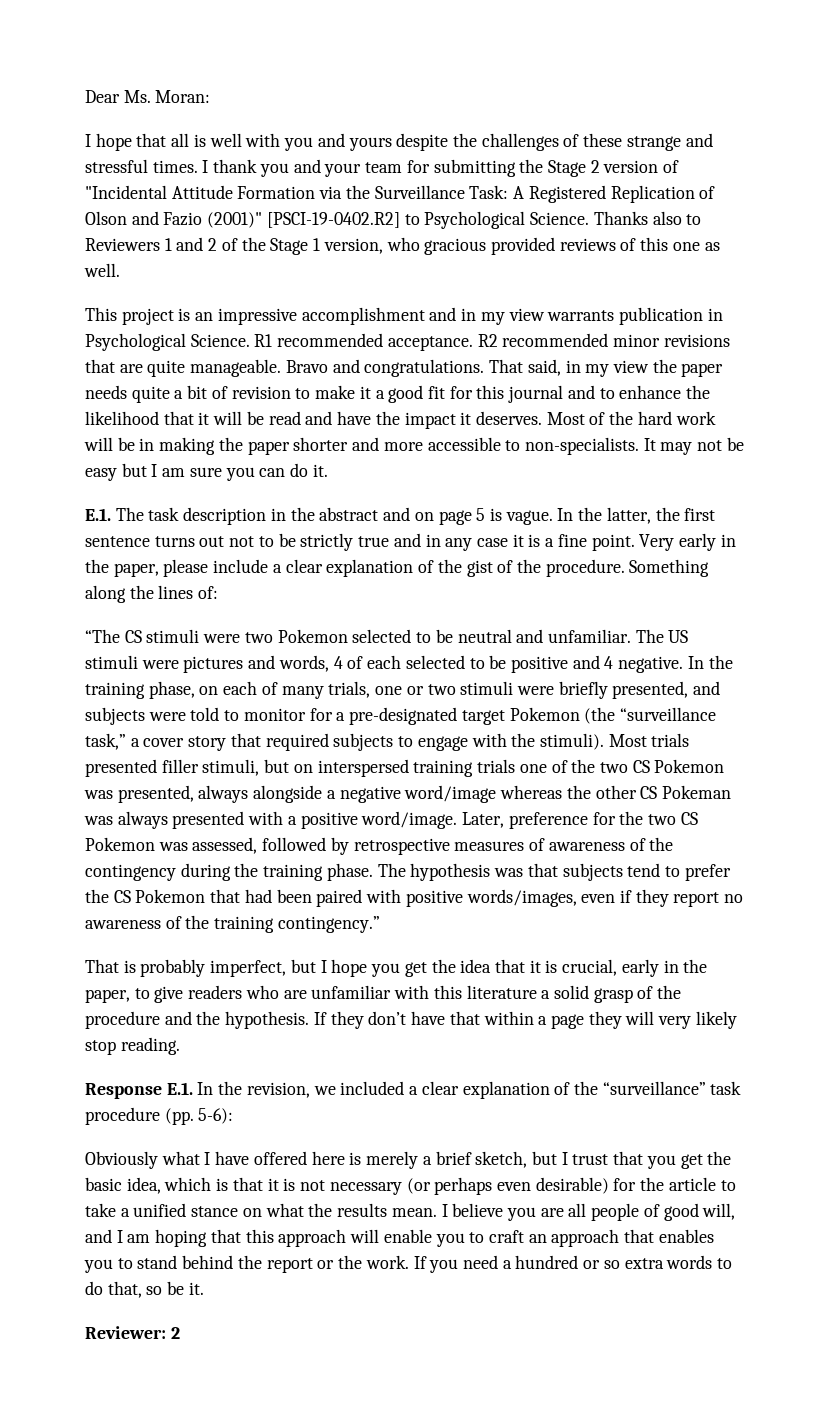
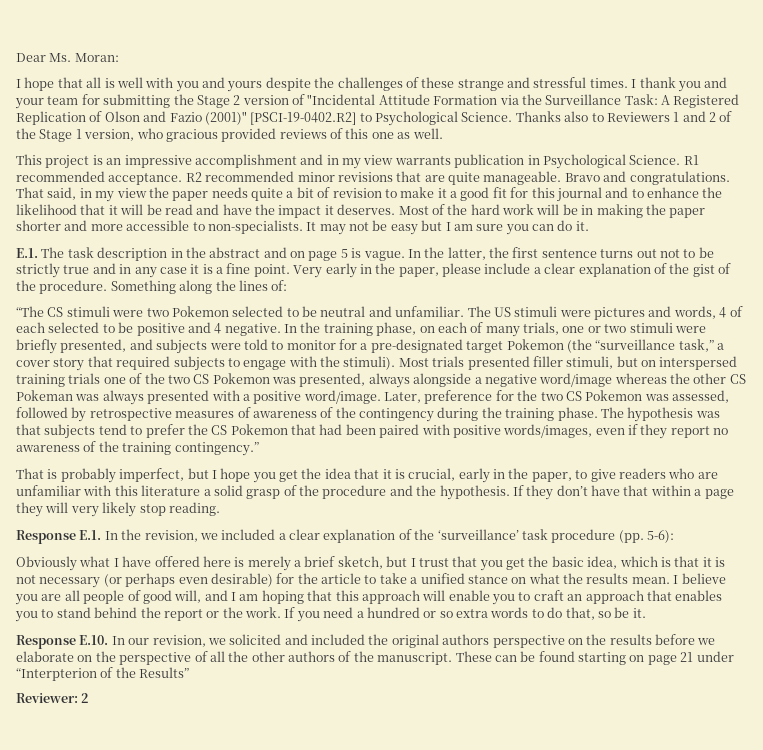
[602,1081,706,1095] “surveillance” -> [437,529,519,540] ‘surveillance’
(204, 1288) none -> [16,634,716,649] [16,651,734,665] [16,667,190,681] // Response E.10. In our revision, we solicited and included the original authors perspective on the results before we elaborate on the perspective of all the other authors of the manuscript. These can be found starting on page 21 under “Interpterion of the Results”

